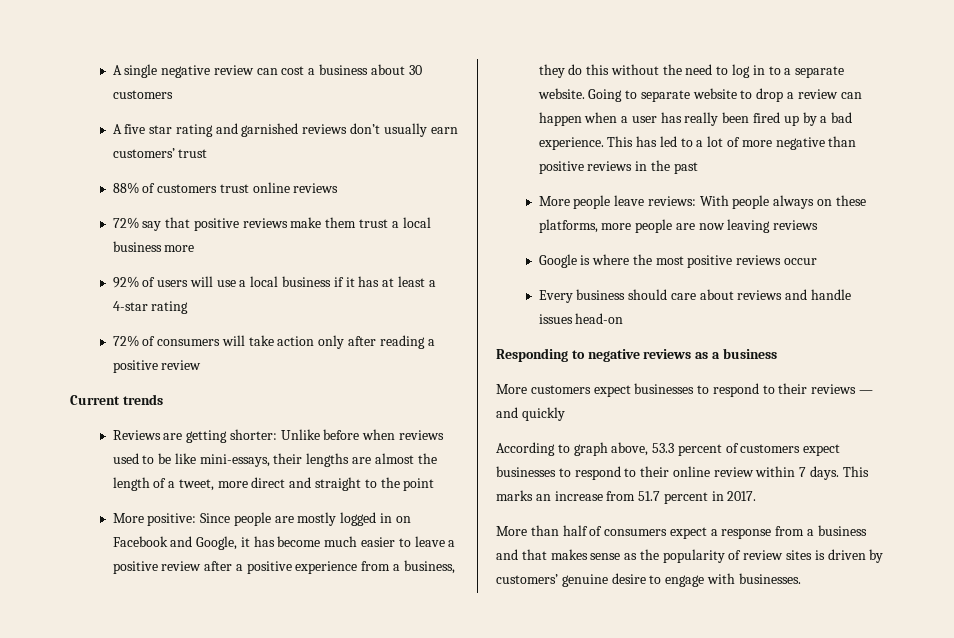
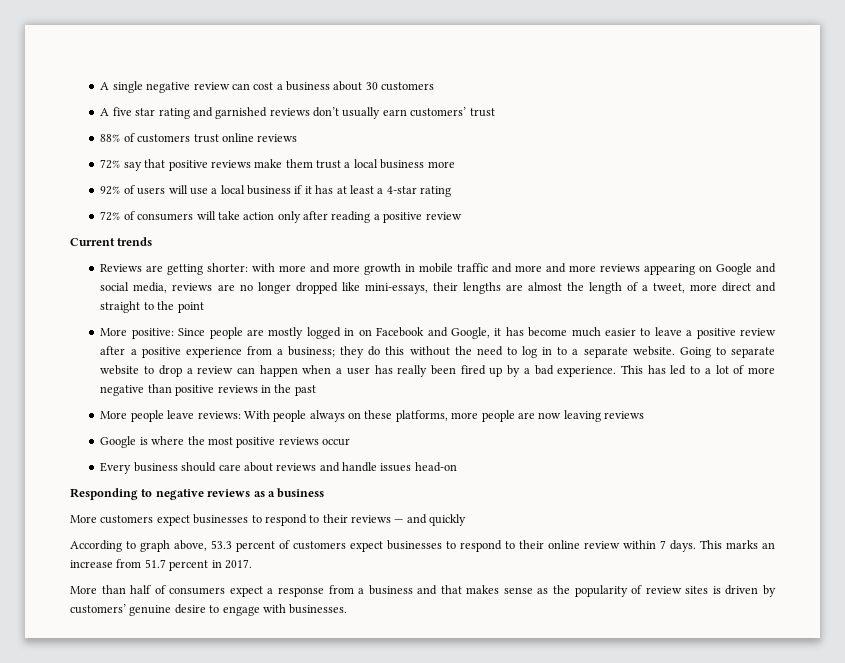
[280,429,444,440] [112,453,172,464] Unlike before when reviews used to be -> [252,263,776,275] [100,282,338,294] with more and more growth in mobile traffic and more and more reviews appearing on Google and social media, reviews are no longer dropped
[403,560,455,574] business, -> [288,346,336,357] business;

